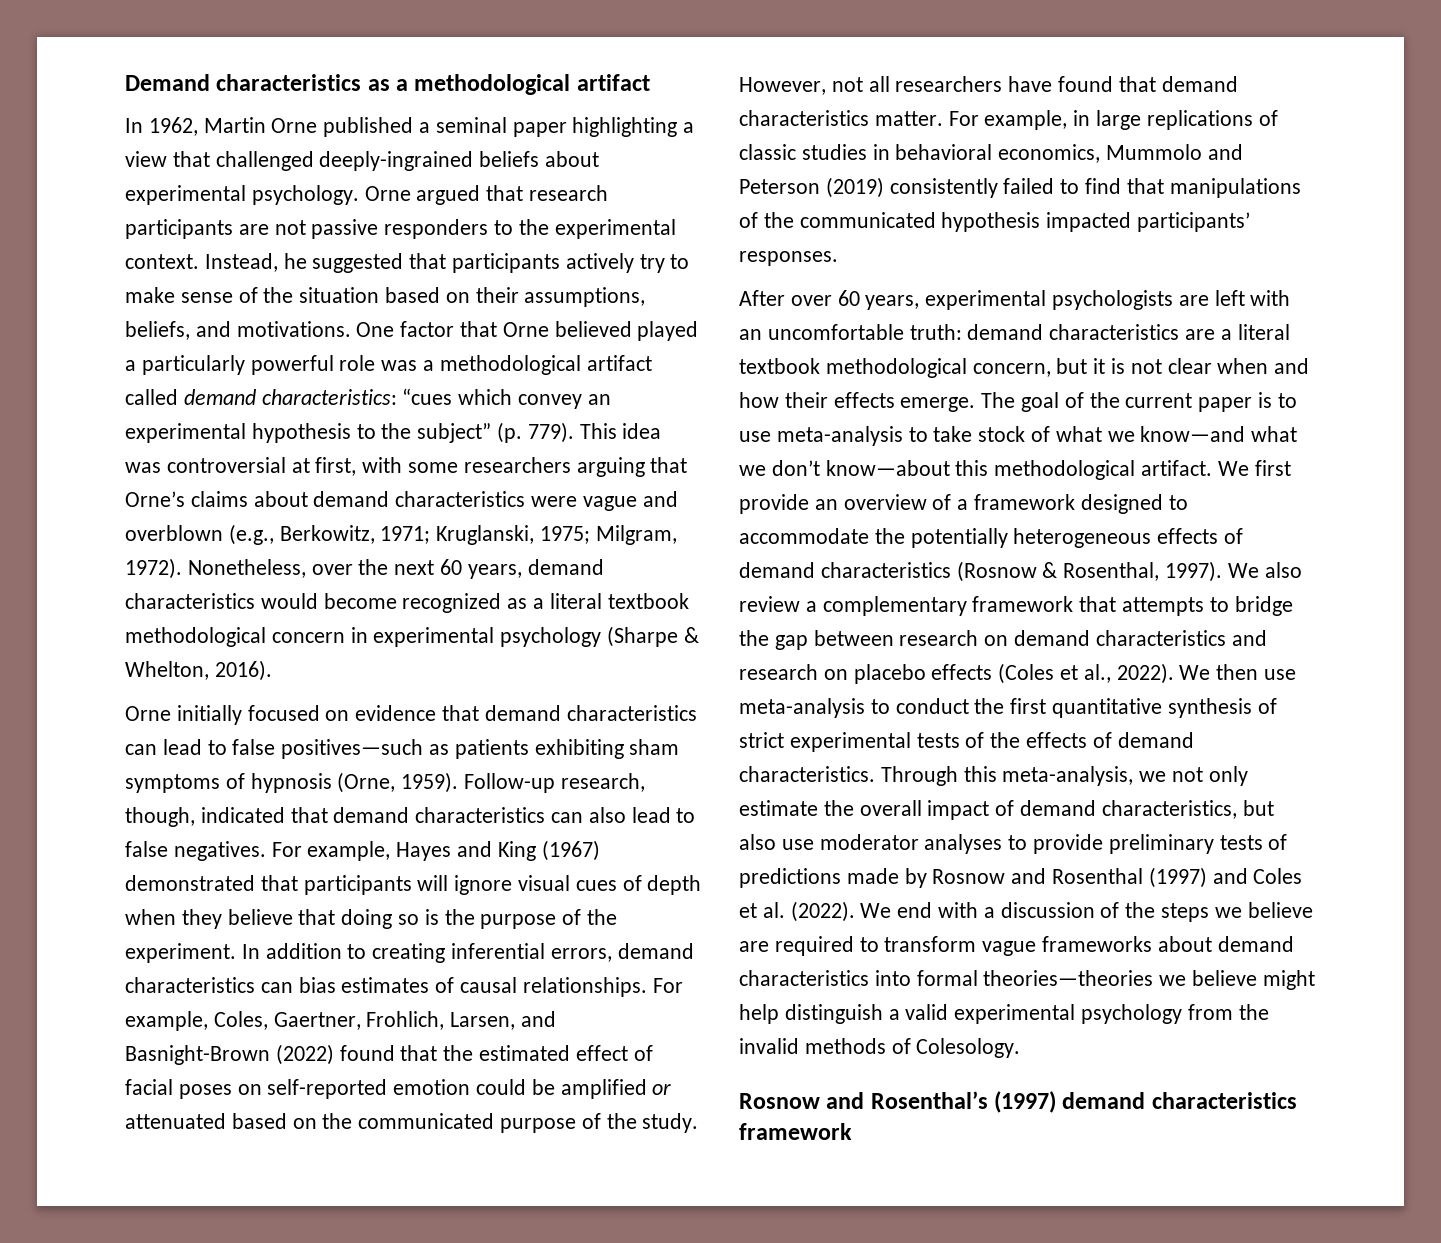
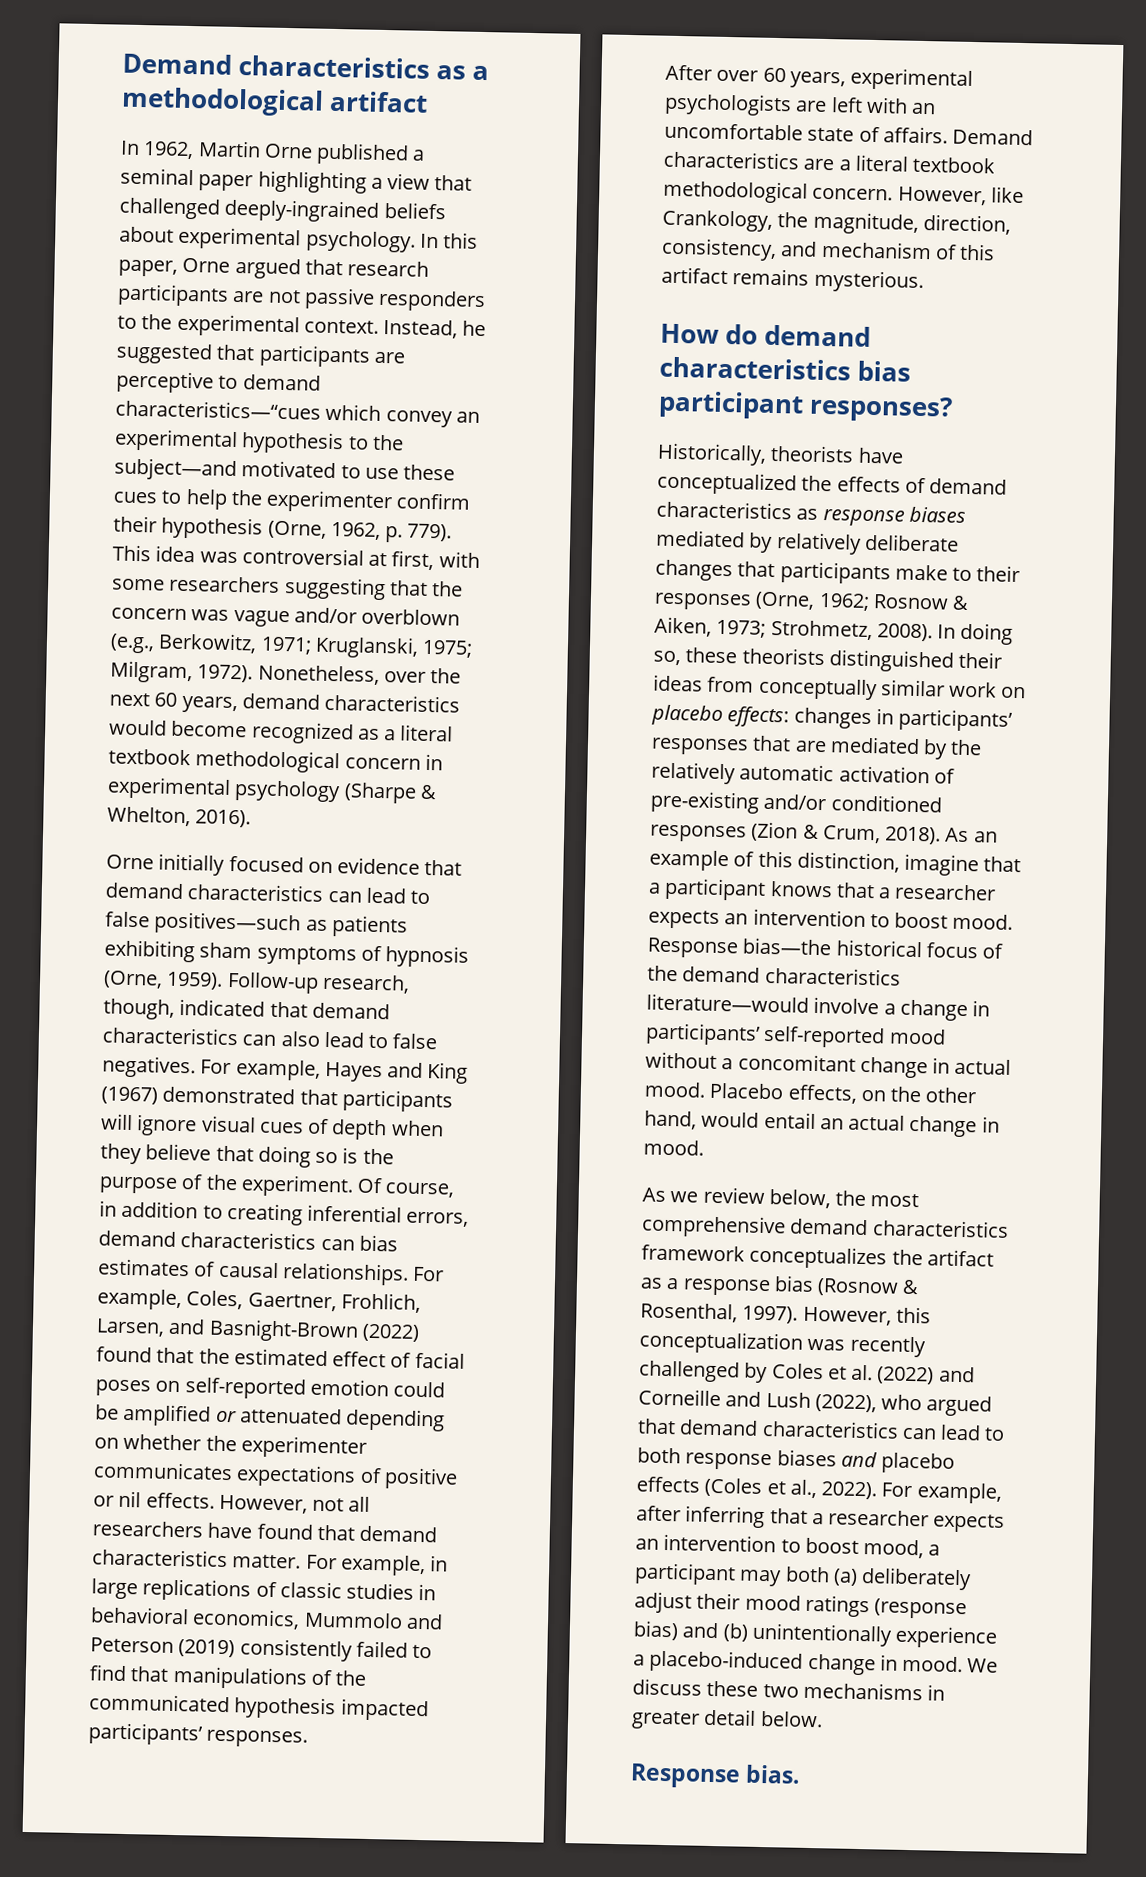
(359, 195) none -> [419,232,479,249] [118,259,178,277] In this paper,
[565,253,690,273] [125,287,646,307] [125,321,699,341] [125,355,652,375] [125,388,453,405] actively try to make sense of the situation based on their assumptions, beliefs, and motivations. One factor that Orne believed played a particularly powerful role was a methodological artifact called demand characteristics: “cues -> [373,351,405,364] [116,370,321,394] [115,399,321,420] are perceptive to demand characteristics—“cues
[417,422,523,443] subject” (p. -> [114,457,456,482] [113,489,472,514] [113,515,404,543] subject—and motivated to use these cues to help the experimenter confirm their hypothesis (Orne, 1962, p.
[576,457,688,477] [125,491,678,511] arguing that Orne’s claims about demand characteristics were vague and -> [283,577,464,601] [111,607,357,628] suggesting that the concern was vague and/or
[241,944,260,959] In -> [357,1177,455,1198] [99,1200,117,1217] Of course, in
[231,1113,699,1133] based on the communicated purpose of the study. -> [345,1408,446,1432] [94,1433,367,1459] [93,1461,458,1490] [93,1490,215,1509] depending on whether the experimenter communicates expectations of positive or nil effects.
[909,324,1044,340] truth: demand -> [807,126,1034,146] state of affairs. Demand
[972,358,1310,377] [739,392,1297,412] [739,426,1298,446] [739,460,1291,480] [739,494,1188,514] [739,528,1244,548] [739,561,1302,582] [739,596,1293,616] [739,630,1267,650] [739,664,848,680] concern, but it is not clear when and how their effects emerge. The goal of the current paper is to use meta-analysis to take stock of what we know—and what we don’t know—about this methodological artifact. We first provide an overview of a framework designed to accommodate the potentially heterogeneous effects of demand characteristics (Rosnow & Rosenthal, 1997). We also review a complementary framework that attempts to bridge the gap between research on demand characteristics and research on -> [812,186,1024,206] [662,209,1011,235] [661,237,996,262] [661,266,924,294] [660,323,872,347] [659,356,912,382] [658,390,954,423] [657,442,904,466] [657,471,1008,496] [656,500,966,527] [656,529,959,555] [655,559,1021,585] [654,591,970,611] [654,616,1014,645] [653,647,1003,673] [653,674,1027,701] [651,704,1014,732] [651,735,983,760] [651,761,955,785] [650,790,942,814] [650,821,998,845] [649,849,1022,877] [648,877,997,901] [648,908,1014,930] [647,937,1004,959] [647,965,901,986] [646,993,991,1022] [645,1022,946,1049] [645,1051,1012,1079] [644,1081,978,1104] [644,1110,1000,1138] [643,1139,704,1156] [642,1186,920,1209] [641,1214,1009,1239] [641,1244,994,1270] [640,1275,920,1297] [640,1302,931,1326] [639,1330,926,1358] [638,1360,975,1385] [638,1388,993,1417] [637,1418,1006,1441] [637,1447,877,1471] concern. However, like Crankology, the magnitude, direction, consistency, and mechanism of this artifact remains mysterious. // How do demand characteristics bias participant responses? // Historically, theorists have conceptualized the effects of demand characteristics as response biases mediated by relatively deliberate changes that participants make to their responses (Orne, 1962; Rosnow & Aiken, 1973; Strohmetz, 2008). In doing so, these theorists distinguished their ideas from conceptually similar work on placebo effects: changes in participants’ responses that are mediated by the relatively automatic activation of pre-existing and/or conditioned responses (Zion & Crum, 2018). As an example of this distinction, imagine that a participant knows that a researcher expects an intervention to boost mood. Response bias—the historical focus of the demand characteristics literature—would involve a change in participants’ self-reported mood without a concomitant change in actual mood. Placebo effects, on the other hand, would entail an actual change in mood. // As we review below, the most comprehensive demand characteristics framework conceptualizes the artifact as a response bias (Rosnow & Rosenthal, 1997). However, this conceptualization was recently challenged by Coles et al. (2022) and Corneille and Lush (2022), who argued that demand characteristics can lead to both response biases and
[1179,664,1297,680] [739,698,1277,718] [739,732,1194,752] [739,766,1248,786] [739,800,1274,820] [739,834,1288,854] [739,867,1303,888] [739,901,1313,922] [739,936,1294,956] [739,970,1315,990] [739,1004,1269,1024] [739,1038,1021,1058] [739,1091,1297,1113] [739,1123,852,1140] We then use meta-analysis to conduct the first quantitative synthesis of strict experimental tests of the effects of demand characteristics. Through this meta-analysis, we not only estimate the overall impact of demand characteristics, but also use moderator analyses to provide preliminary tests of predictions made by Rosnow and Rosenthal (1997) and Coles et al. (2022). We end with a discussion of the steps we believe are required to transform vague frameworks about demand characteristics into formal theories—theories we believe might help distinguish a valid experimental psychology from the invalid methods of Colesology. // Rosnow and Rosenthal’s (1997) demand characteristics framework -> [881,1482,1002,1504] [636,1505,1006,1533] [635,1533,941,1559] [634,1562,973,1591] [634,1591,968,1620] [633,1620,999,1649] [633,1649,999,1676] [632,1678,946,1701] [631,1708,823,1730] [630,1763,802,1789] For example, after inferring that a researcher expects an intervention to boost mood, a participant may both (a) deliberately adjust their mood ratings (response bias) and (b) unintentionally experience a placebo-induced change in mood. We discuss these two mechanisms in greater detail below. // Response bias.

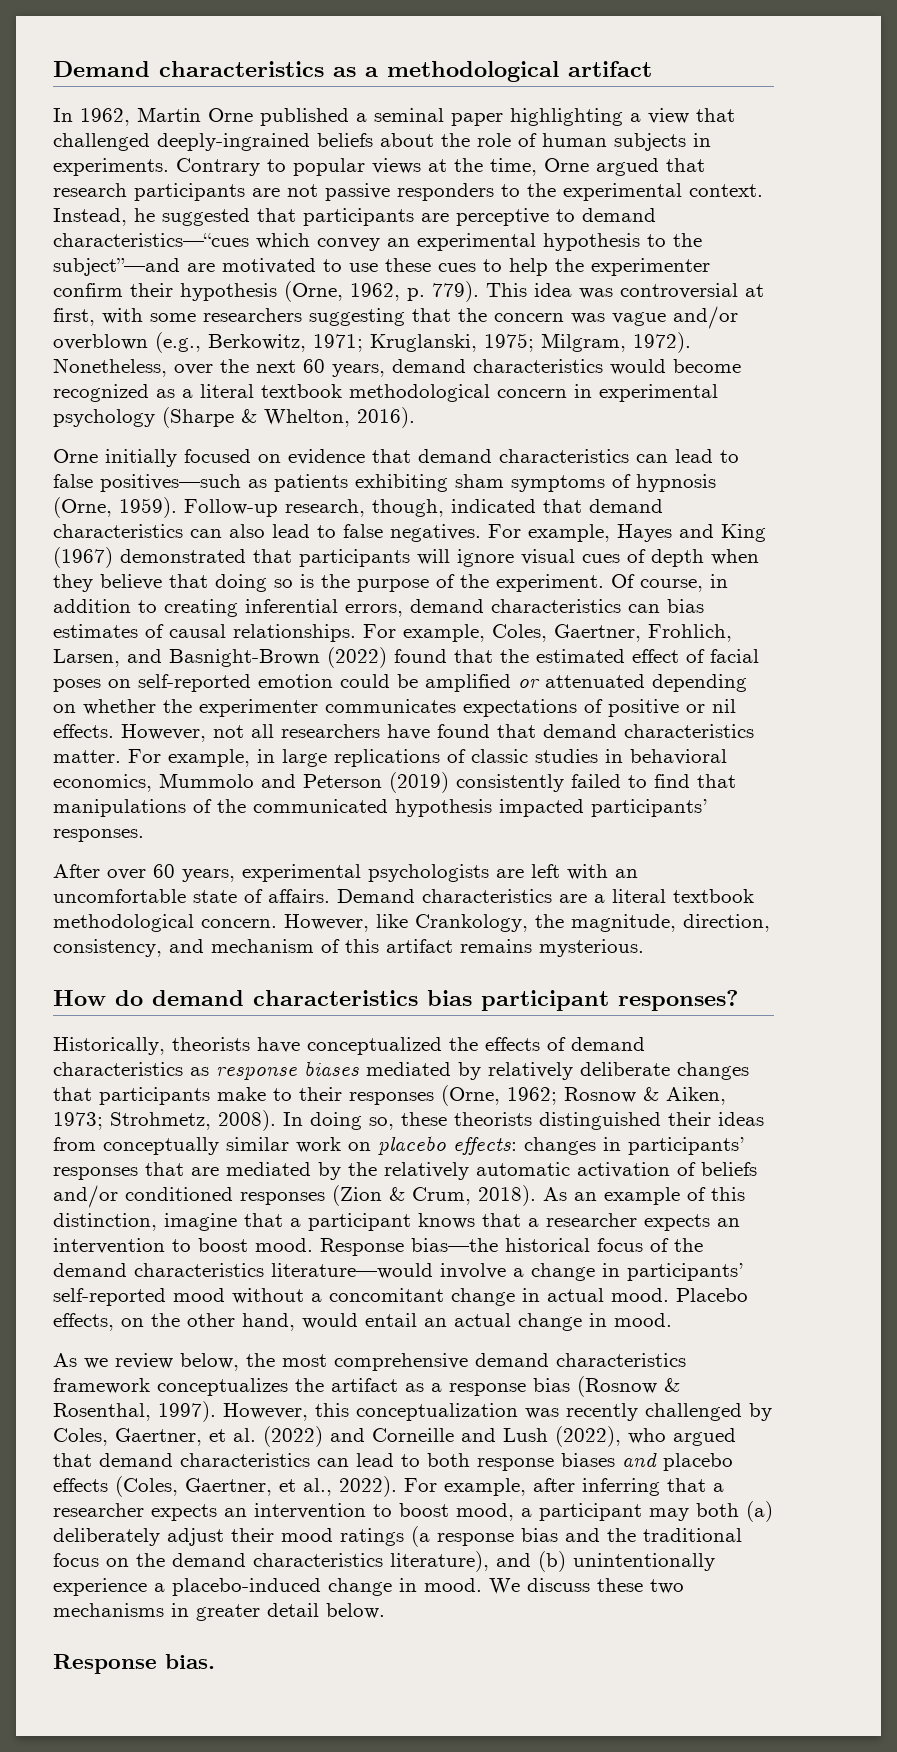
[178,226,479,253] [118,259,178,277] experimental psychology. In this paper, -> [441,133,711,151] [53,158,537,176] the role of human subjects in experiments. Contrary to popular views at the time,
[114,457,237,482] subject—and -> [53,258,215,276] subject”—and are
[650,790,760,814] pre-existing -> [701,1162,757,1176] beliefs
[771,1363,824,1380] Coles -> [53,1428,202,1446] Coles, Gaertner,
[704,1477,764,1497] (Coles -> [115,1476,272,1497] (Coles, Gaertner,
[874,1598,968,1620] [633,1620,679,1641] (response bias) -> [411,1526,742,1547] [53,1551,489,1572] (a response bias and the traditional focus on the demand characteristics literature),

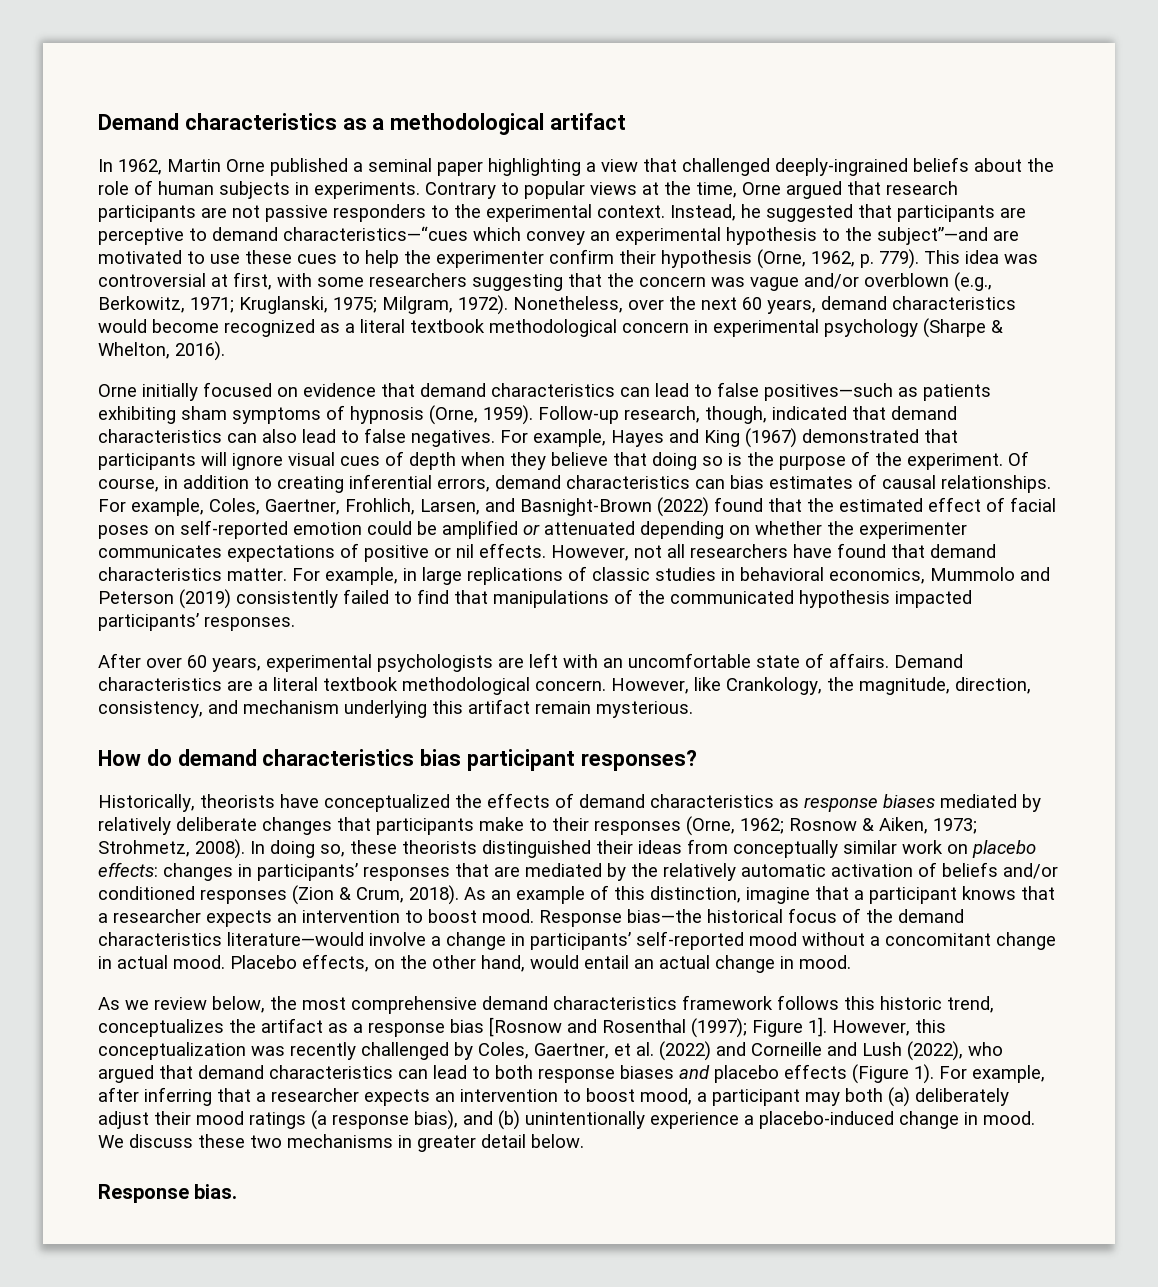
[321,939,340,953] of -> [344,700,427,718] underlying
[460,939,532,953] remains -> [535,701,591,714] remain
(150, 1386) none -> [777,995,994,1013] follows this historic trend,
[577,1376,680,1397] [53,1401,216,1422] (Rosnow & Rosenthal, 1997). -> [489,1017,827,1038] [Rosnow and Rosenthal (1997); Figure 1].
[115,1476,397,1497] (Coles, Gaertner, et al., 2022). -> [852,1064,934,1084] (Figure 1).
[521,1528,742,1542] [53,1551,489,1572] bias and the traditional focus on the demand characteristics literature), -> [414,1110,458,1130] bias),

